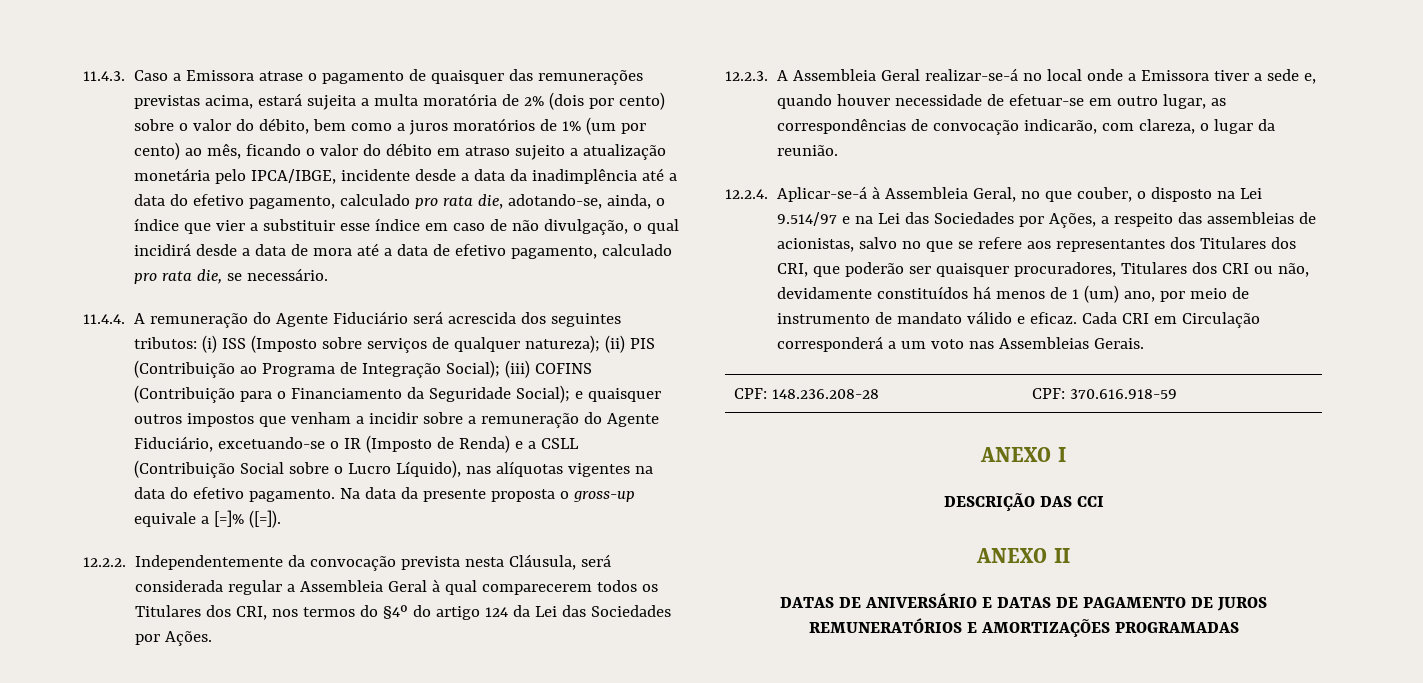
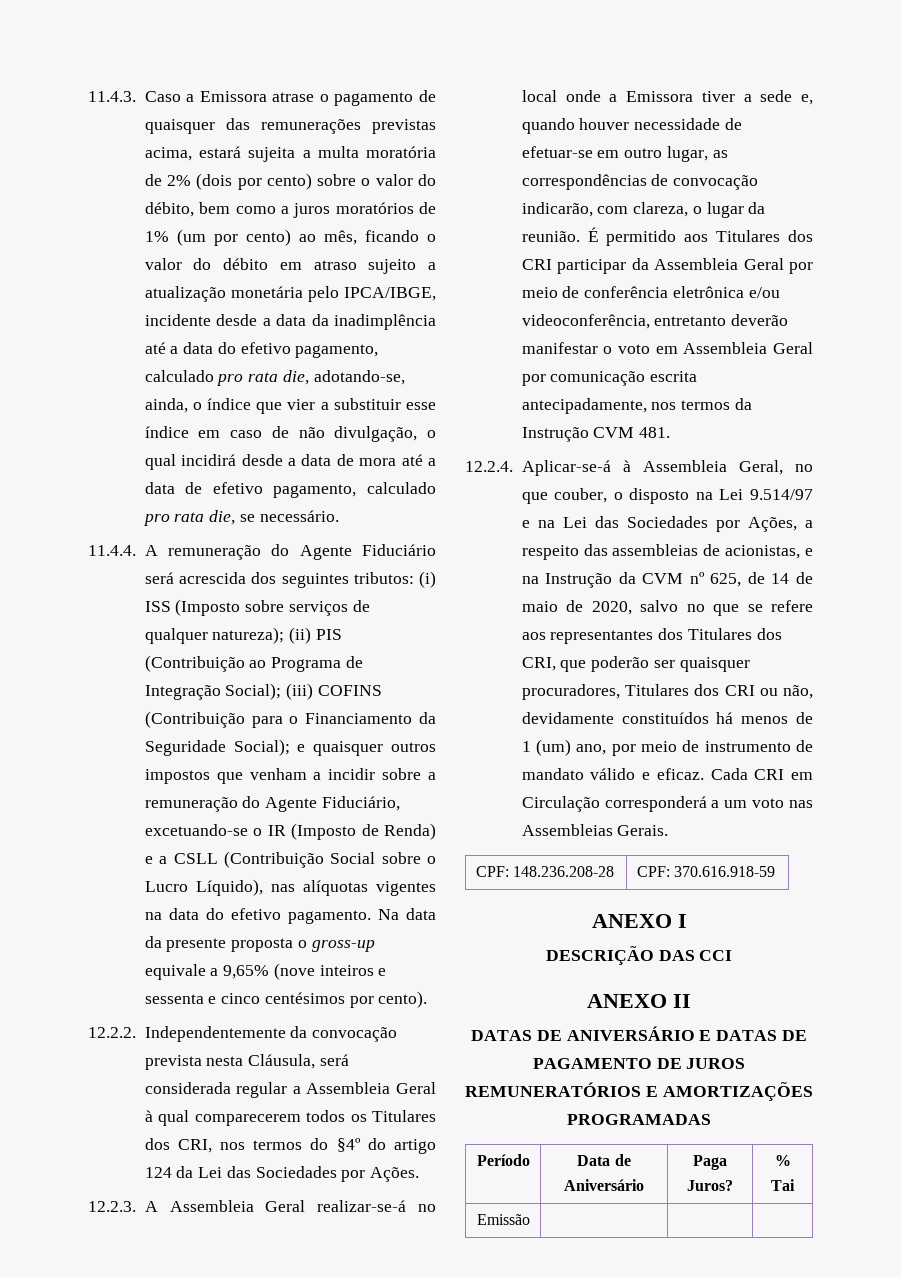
[214,510,282,528] [=]% ([=]). -> [223,963,387,980] [144,991,428,1008] 9,65% (nove inteiros e sessenta e cinco centésimos por cento).
(839, 150) none -> [587,227,813,246] [521,258,813,274] [521,286,780,298] [521,314,789,329] [521,342,813,354] [521,371,698,386] [521,398,752,414] [521,427,671,442] É permitido aos Titulares dos CRI participar da Assembleia Geral por meio de conferência eletrônica e/ou videoconferência, entretanto deverão manifestar o voto em Assembleia Geral por comunicação escrita antecipadamente, nos termos da Instrução CVM 481.
(855, 245) none -> [805,548,813,556] [521,572,813,588] [521,600,632,615] e na Instrução da CVM nº 625, de 14 de maio de 2020,
(1239, 627) none -> [476,1154,530,1166] [577,1154,631,1166] [564,1179,644,1191] [693,1155,727,1170] [687,1180,733,1191] [774,1155,791,1166] [771,1179,795,1191] [476,1214,530,1225] // Período | Data de Aniversário | Paga Juros? | % Tai // Emissão | | |

